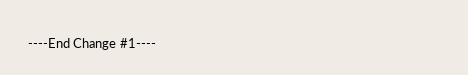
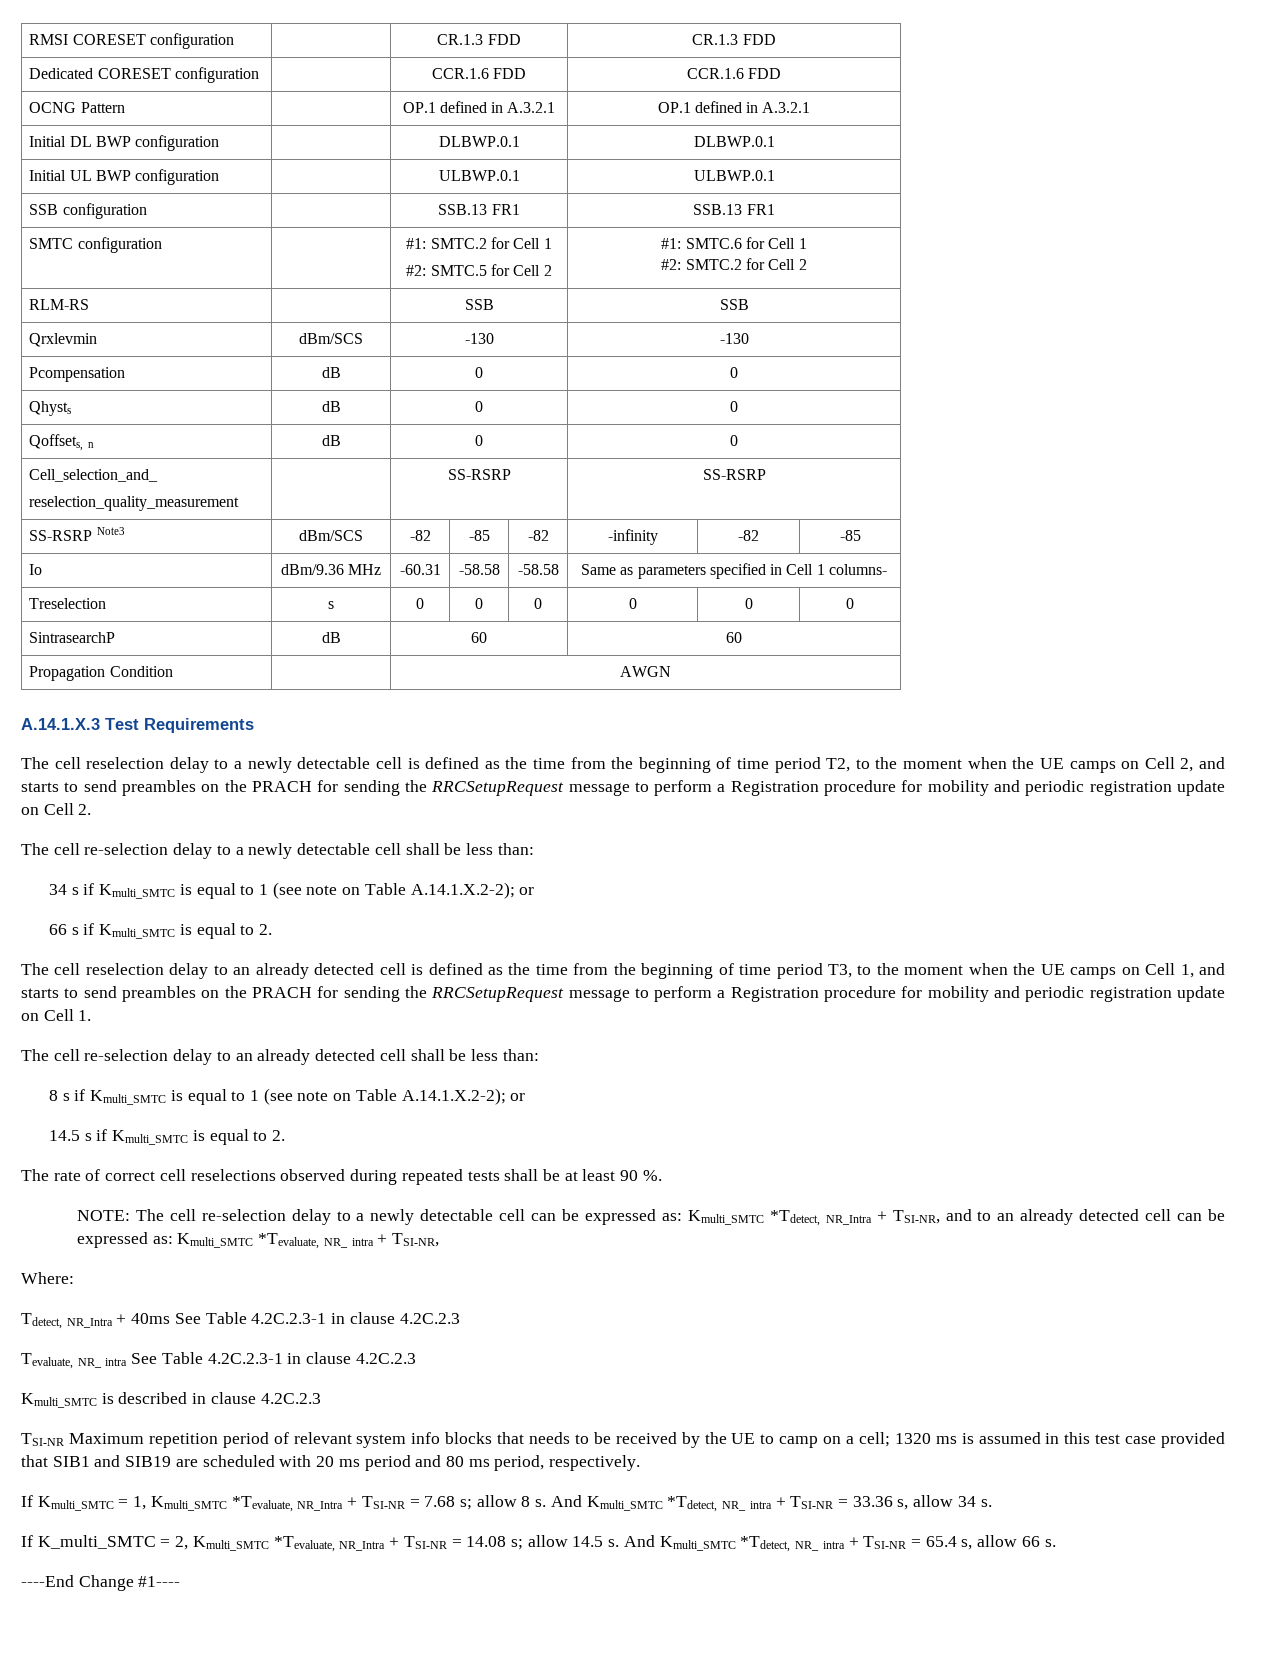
(28, 43) none -> [29,33,235,49] [437,34,521,45] [692,34,776,45] [29,67,260,83] [431,68,527,79] [686,68,782,79] [29,102,125,113] [402,101,556,113] [657,101,811,113] [29,135,220,151] [438,136,520,147] [693,136,775,147] [29,169,220,185] [438,170,520,181] [693,170,775,181] [29,203,147,219] [438,204,520,215] [693,204,775,215] [29,237,162,253] [406,237,552,249] [406,264,552,276] [661,237,807,249] [661,258,807,270] [29,299,90,310] [464,299,494,310] [719,299,749,310] [29,333,98,347] [299,333,363,344] [464,333,494,344] [719,333,749,344] [29,367,126,382] [321,367,341,378] [474,367,483,378] [730,367,738,378] [29,401,72,416] [321,401,341,412] [474,401,483,412] [730,401,738,412] [29,434,94,451] [321,435,341,446] [474,435,483,446] [730,435,738,446] [29,469,159,482] [29,496,240,511] [447,469,511,480] [702,469,766,480] [29,527,125,541] [299,530,363,541] [409,530,431,541] [468,530,490,541] [527,530,549,541] [607,529,658,545] [738,530,759,541] [839,530,861,541] [29,564,43,575] [280,564,382,575] [399,564,441,575] [458,564,500,575] [517,564,559,575] [580,563,888,579] [29,598,107,609] [328,601,334,609] [416,598,424,609] [475,598,483,609] [534,598,542,609] [628,598,637,609] [744,598,753,609] [846,598,854,609] [29,632,116,643] [321,632,341,643] [470,632,487,643] [726,632,742,643] [29,666,173,681] [620,666,671,677] [21,718,254,733] [21,757,1225,773] [21,780,1226,796] [21,803,92,815] [21,843,534,859] [48,882,535,899] [48,923,273,939] [21,963,1226,979] [21,986,1226,1002] [21,1009,92,1021] [21,1049,539,1065] [48,1088,526,1105] [48,1129,286,1145] [21,1169,662,1185] [76,1209,1225,1226] [76,1232,440,1249] [21,1272,74,1284] [21,1312,460,1329] [21,1352,416,1369] [21,1392,321,1408] [21,1432,1225,1448] [21,1455,641,1471] [21,1495,992,1512] [21,1535,1056,1552] RMSI CORESET configuration | | CR.1.3 FDD | CR.1.3 FDD // Dedicated CORESET configuration | | CCR.1.6 FDD | CCR.1.6 FDD // OCNG Pattern | | OP.1 defined in A.3.2.1 | OP.1 defined in A.3.2.1 // Initial DL BWP configuration | | DLBWP.0.1 | DLBWP.0.1 // Initial UL BWP configuration | | ULBWP.0.1 | ULBWP.0.1 // SSB configuration | | SSB.13 FR1 | SSB.13 FR1 // SMTC configuration | | #1: SMTC.2 for Cell 1 // #2: SMTC.5 for Cell 2 | #1: SMTC.6 for Cell 1 // #2: SMTC.2 for Cell 2 // RLM-RS | | SSB | SSB // Qrxlevmin | dBm/SCS | -130 | -130 // Pcompensation | dB | 0 | 0 // Qhysts | dB | 0 | 0 // Qoffsets, n | dB | 0 | 0 // Cell_selection_and_ // reselection_quality_measurement | | SS-RSRP | SS-RSRP // SS-RSRP Note3 | dBm/SCS | -82 | -85 | -82 | -infinity | -82 | -85 // Io | dBm/9.36 MHz | -60.31 | -58.58 | -58.58 | Same as parameters specified in Cell 1 columns- // Treselection | s | 0 | 0 | 0 | 0 | 0 | 0 // SintrasearchP | dB | 60 | 60 // Propagation Condition | | AWGN // A.14.1.X.3 Test Requirements // The cell reselection delay to a newly detectable cell is defined as the time from the beginning of time period T2, to the moment when the UE camps on Cell 2, and starts to send preambles on the PRACH for sending the RRCSetupRequest message to perform a Registration procedure for mobility and periodic registration update on Cell 2. // The cell re-selection delay to a newly detectable cell shall be less than: // 34 s if Kmulti_SMTC is equal to 1 (see note on Table A.14.1.X.2-2); or // 66 s if Kmulti_SMTC is equal to 2. // The cell reselection delay to an already detected cell is defined as the time from the beginning of time period T3, to the moment when the UE camps on Cell 1, and starts to send preambles on the PRACH for sending the RRCSetupRequest message to perform a Registration procedure for mobility and periodic registration update on Cell 1. // The cell re-selection delay to an already detected cell shall be less than: // 8 s if Kmulti_SMTC is equal to 1 (see note on Table A.14.1.X.2-2); or // 14.5 s if Kmulti_SMTC is equal to 2. // The rate of correct cell reselections observed during repeated tests shall be at least 90 %. // NOTE: The cell re-selection delay to a newly detectable cell can be expressed as: Kmulti_SMTC *Tdetect, NR_Intra + TSI-NR, and to an already detected cell can be expressed as: Kmulti_SMTC *Tevaluate, NR_ intra + TSI-NR, // Where: // Tdetect, NR_Intra + 40ms See Table 4.2C.2.3-1 in clause 4.2C.2.3 // Tevaluate, NR_ intra See Table 4.2C.2.3-1 in clause 4.2C.2.3 // Kmulti_SMTC is described in clause 4.2C.2.3 // TSI-NR Maximum repetition period of relevant system info blocks that needs to be received by the UE to camp on a cell; 1320 ms is assumed in this test case provided that SIB1 and SIB19 are scheduled with 20 ms period and 80 ms period, respectively. // If Kmulti_SMTC = 1, Kmulti_SMTC *Tevaluate, NR_Intra + TSI-NR = 7.68 s; allow 8 s. And Kmulti_SMTC *Tdetect, NR_ intra + TSI-NR = 33.36 s, allow 34 s. // If K_multi_SMTC = 2, Kmulti_SMTC *Tevaluate, NR_Intra + TSI-NR = 14.08 s; allow 14.5 s. And Kmulti_SMTC *Tdetect, NR_ intra + TSI-NR = 65.4 s, allow 66 s. //

